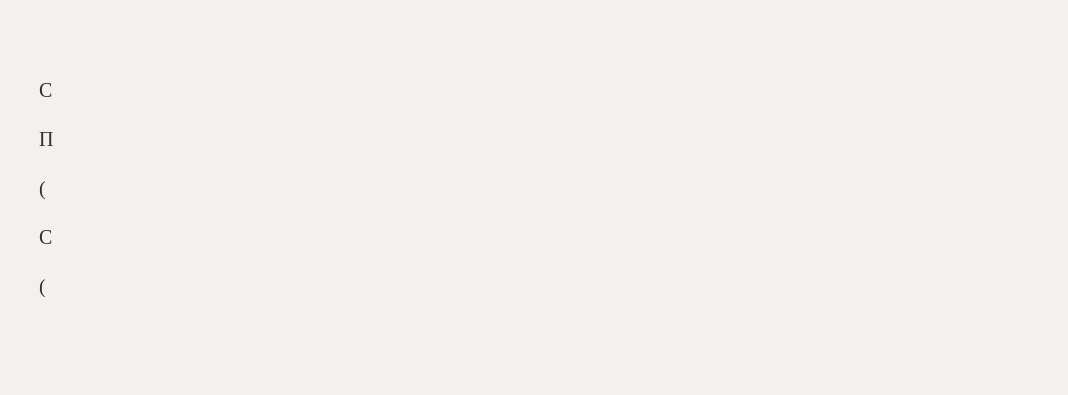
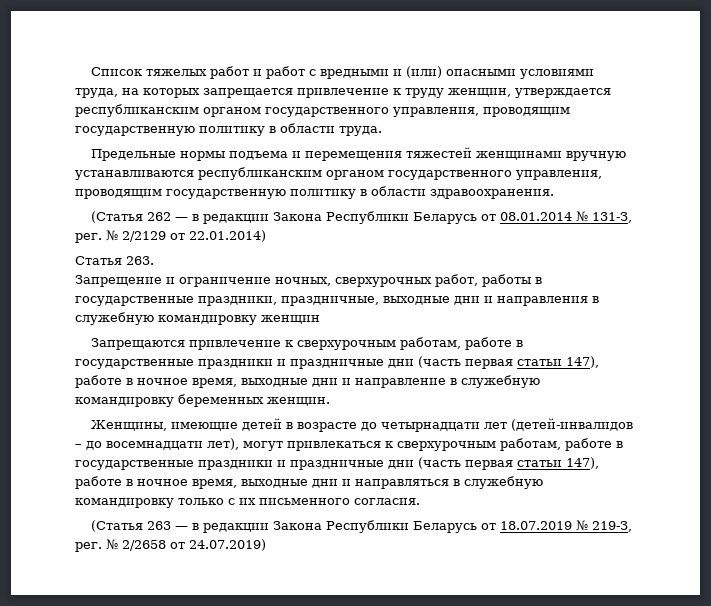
[39,83,52,97] [39,132,53,146] [39,181,46,200] [39,230,52,244] [39,279,46,298] С // П // ( // С // ( -> [91,66,595,79] [75,88,611,98] [75,104,570,117] [75,123,382,136] [91,147,627,161] [75,167,602,180] [75,186,554,199] [91,211,633,224] [75,230,266,243] [75,256,154,265] [75,274,542,287] [75,296,599,306] [75,312,320,325] [91,337,524,350] [75,356,599,369] [75,375,540,388] [75,394,330,407] [91,418,634,432] [75,438,623,451] [75,457,599,470] [75,476,543,489] [75,498,420,508] [91,520,633,533] [75,539,266,552] Список тяжелых работ и работ с вредными и (или) опасными условиями труда, на которых запрещается привлечение к труду женщин, утверждается республиканским органом государственного управления, проводящим государственную политику в области труда. // Предельные нормы подъема и перемещения тяжестей женщинами вручную устанавливаются республиканским органом государственного управления, проводящим государственную политику в области здравоохранения. // (Статья 262 — в редакции Закона Республики Беларусь от 08.01.2014 № 131-З, рег. № 2/2129 от 22.01.2014) // Статья 263. // Запрещение и ограничение ночных, сверхурочных работ, работы в государственные праздники, праздничные, выходные дни и направления в служебную командировку женщин // Запрещаются привлечение к сверхурочным работам, работе в государственные праздники и праздничные дни (часть первая статьи 147), работе в ночное время, выходные дни и направление в служебную командировку беременных женщин. // Женщины, имеющие детей в возрасте до четырнадцати лет (детей-инвалидов – до восемнадцати лет), могут привлекаться к сверхурочным работам, работе в государственные праздники и праздничные дни (часть первая статьи 147), работе в ночное время, выходные дни и направляться в служебную командировку только с их письменного согласия. // (Статья 263 — в редакции Закона Республики Беларусь от 18.07.2019 № 219-З, рег. № 2/2658 от 24.07.2019)

